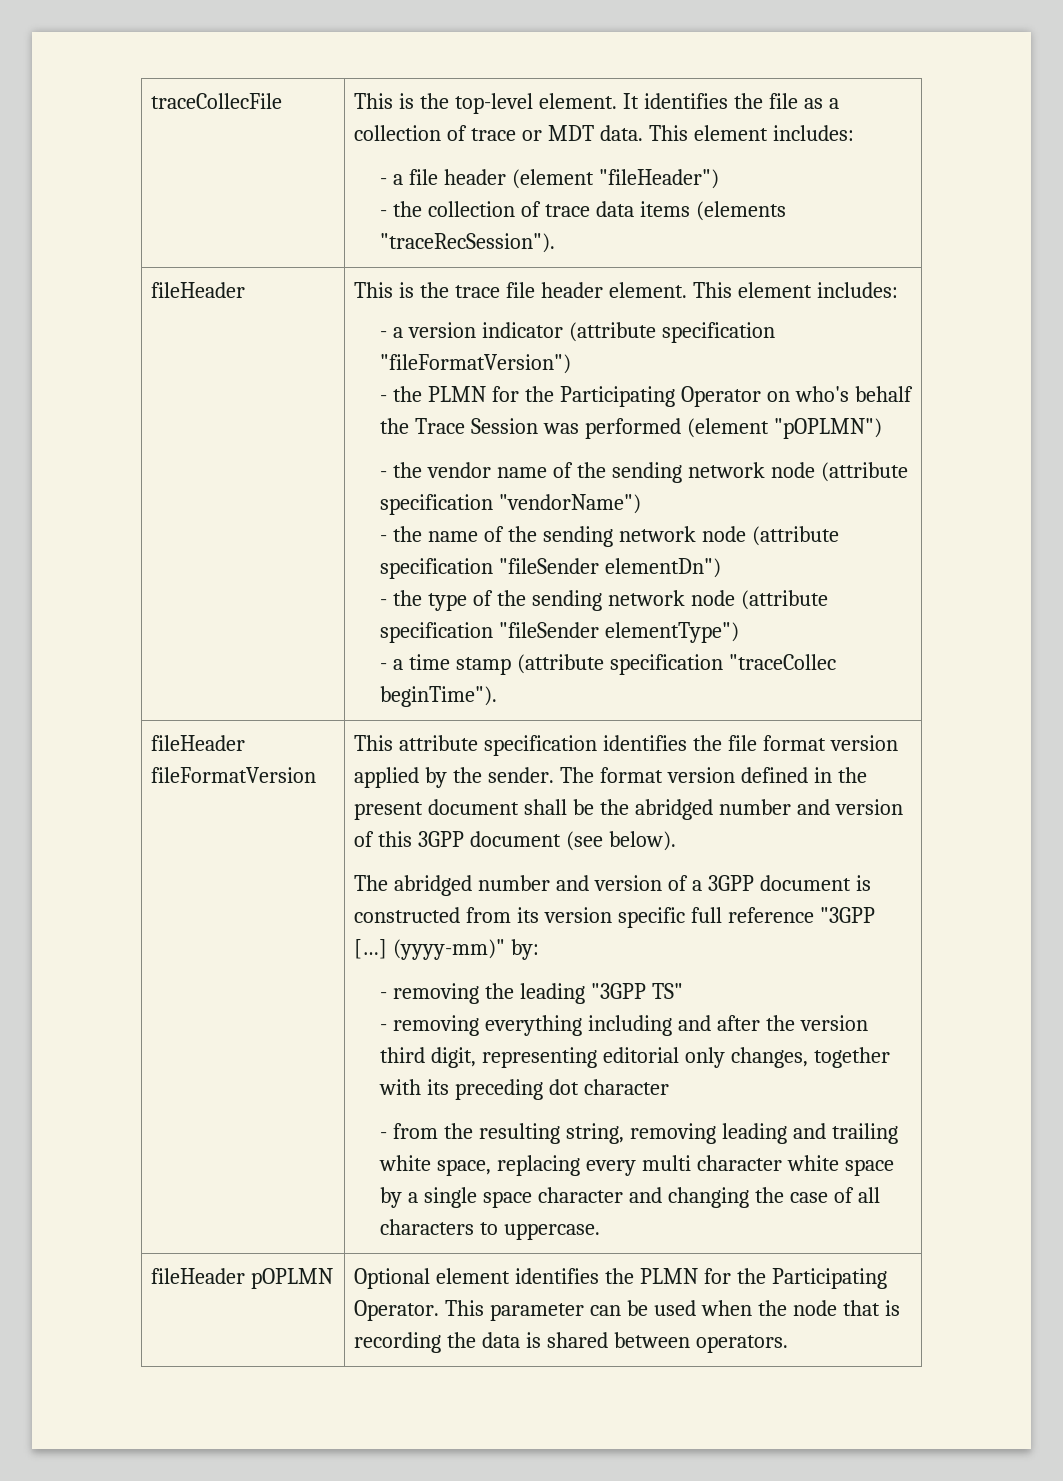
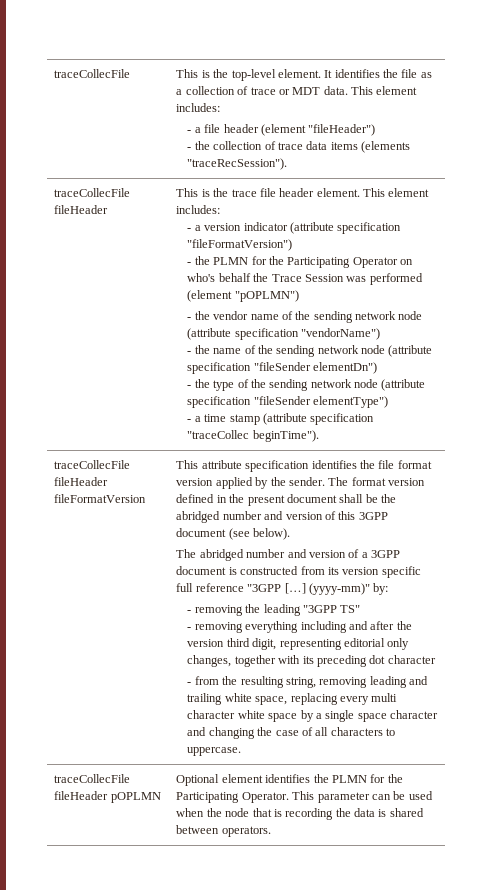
(556, 243) none -> [54,188,131,197] traceCollecFile
(498, 696) none -> [54,460,131,469] traceCollecFile
(601, 1231) none -> [54,774,131,783] traceCollecFile

